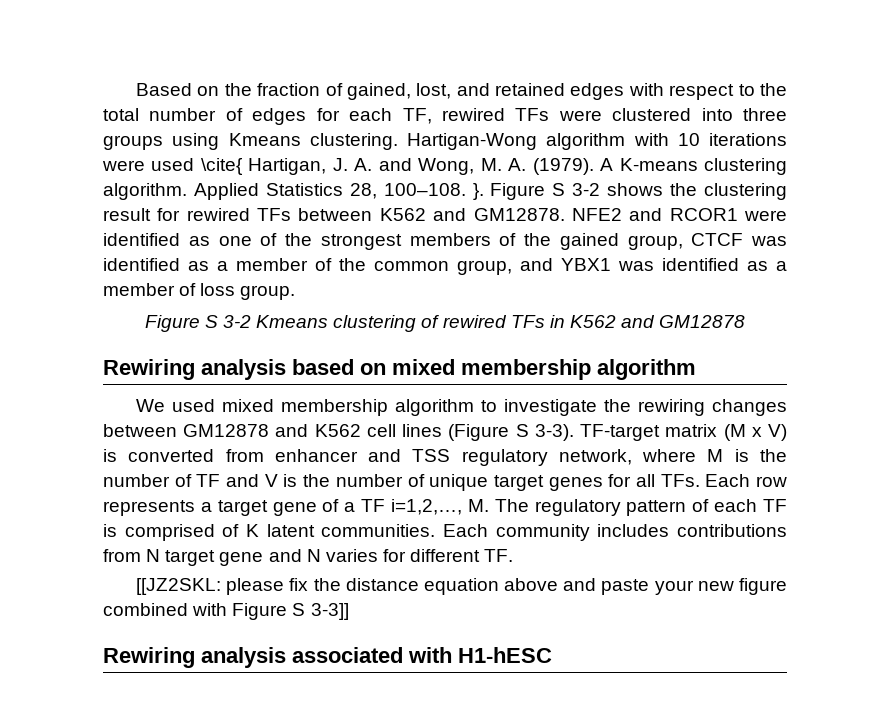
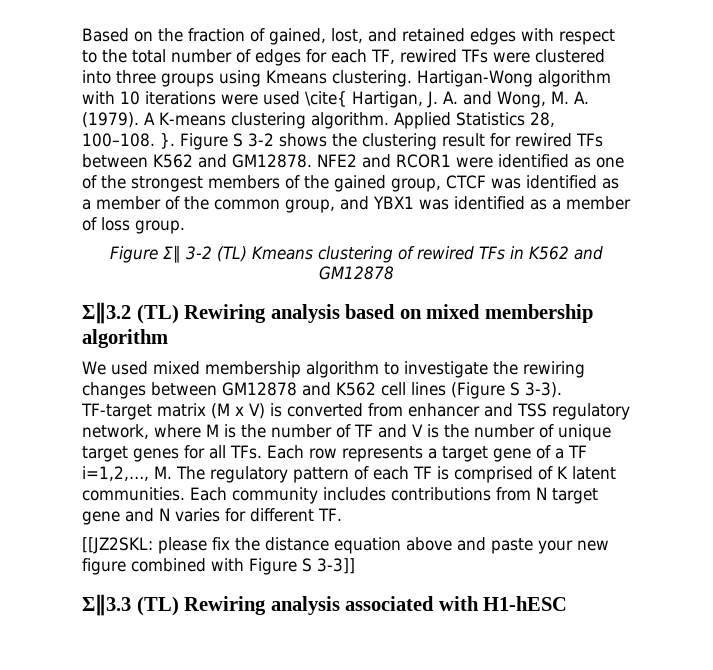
[204,315,252,328] S 3-2 -> [163,245,247,263] Σ∥ 3-2 (TL)
(746, 321) none -> [82,302,179,324] Σ∥3.2 (TL)
(349, 611) none -> [82,594,179,616] Σ∥3.3 (TL)

